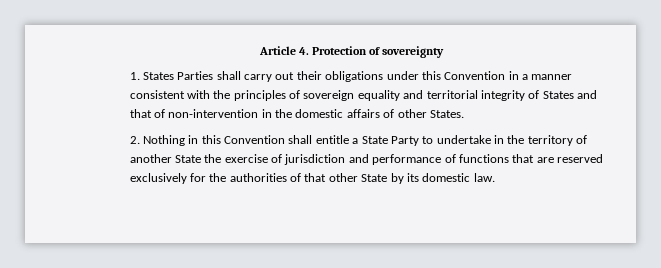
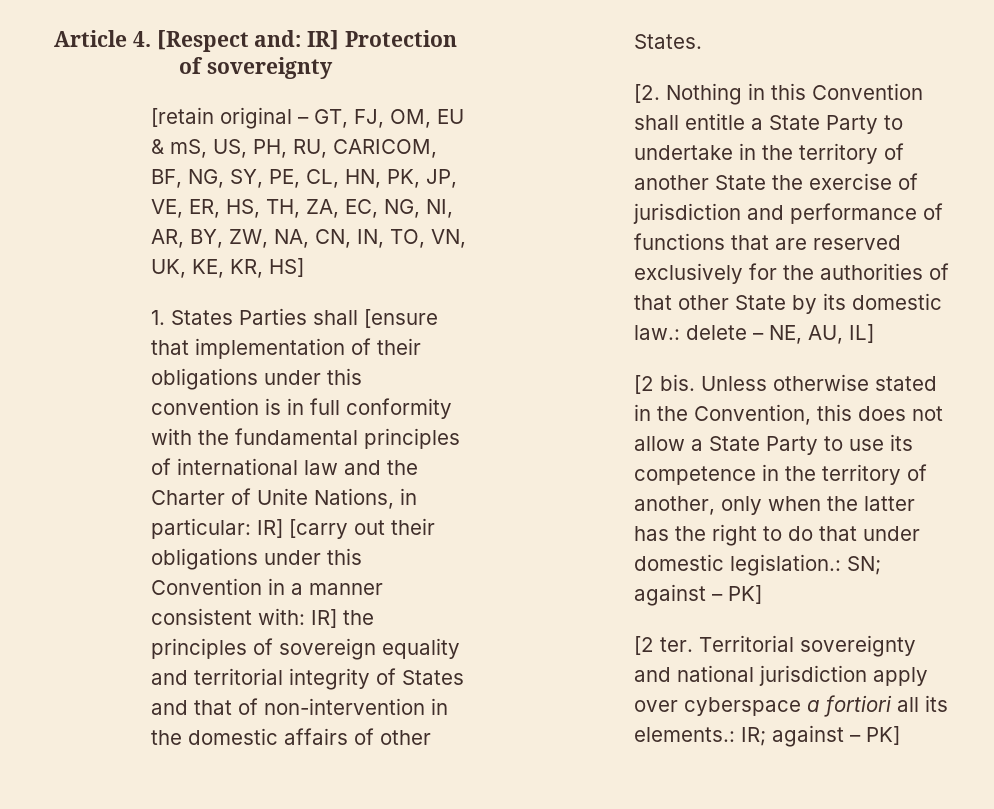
(309, 51) none -> [156,30,340,52] [Respect and: IR]
[129,71,273,82] 1. States Parties shall carry -> [151,107,465,129] [151,139,438,158] [151,169,458,188] [151,199,454,218] [151,229,467,248] [151,258,305,278] [151,308,439,328] [151,338,422,359] [151,368,363,390] [151,398,453,419] [151,428,461,449] [151,458,419,475] [151,488,418,509] [151,518,349,539] [retain original – GT, FJ, OM, EU & mS, US, PH, RU, CARICOM, BF, NG, SY, PE, CL, HN, PK, JP, VE, ER, HS, TH, ZA, EC, NG, NI, AR, BY, ZW, NA, CN, IN, TO, VN, UK, KE, KR, HS] // 1. States Parties shall [ensure that implementation of their obligations under this convention is in full conformity with the fundamental principles of international law and the Charter of Unite Nations, in particular: IR] [carry
[186,90,210,99] with -> [258,608,338,628] with: IR]
[129,136,140,144] 2. -> [634,84,661,103] [2.
[473,173,495,182] law. -> [634,324,875,344] [634,374,938,394] [634,404,944,425] [634,434,914,455] [634,464,928,485] [634,496,916,515] [634,524,921,546] [634,554,882,576] [634,584,763,606] [634,635,917,657] [634,665,929,686] [634,695,949,717] [634,725,901,747] law.: delete – NE, AU, IL] // [2 bis. Unless otherwise stated in the Convention, this does not allow a State Party to use its competence in the territory of another, only when the latter has the right to do that under domestic legislation.: SN; against – PK] // [2 ter. Territorial sovereignty and national jurisdiction apply over cyberspace a fortiori all its elements.: IR; against – PK]

